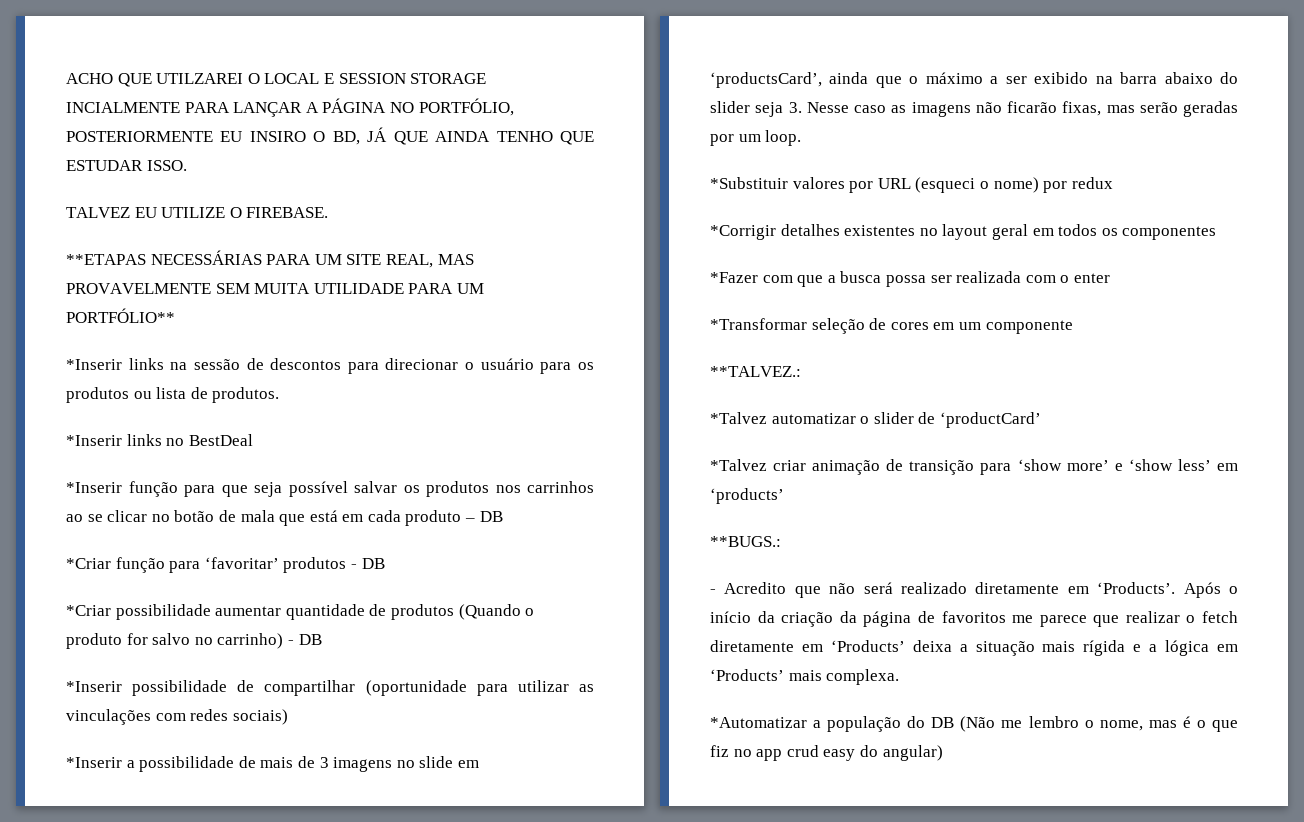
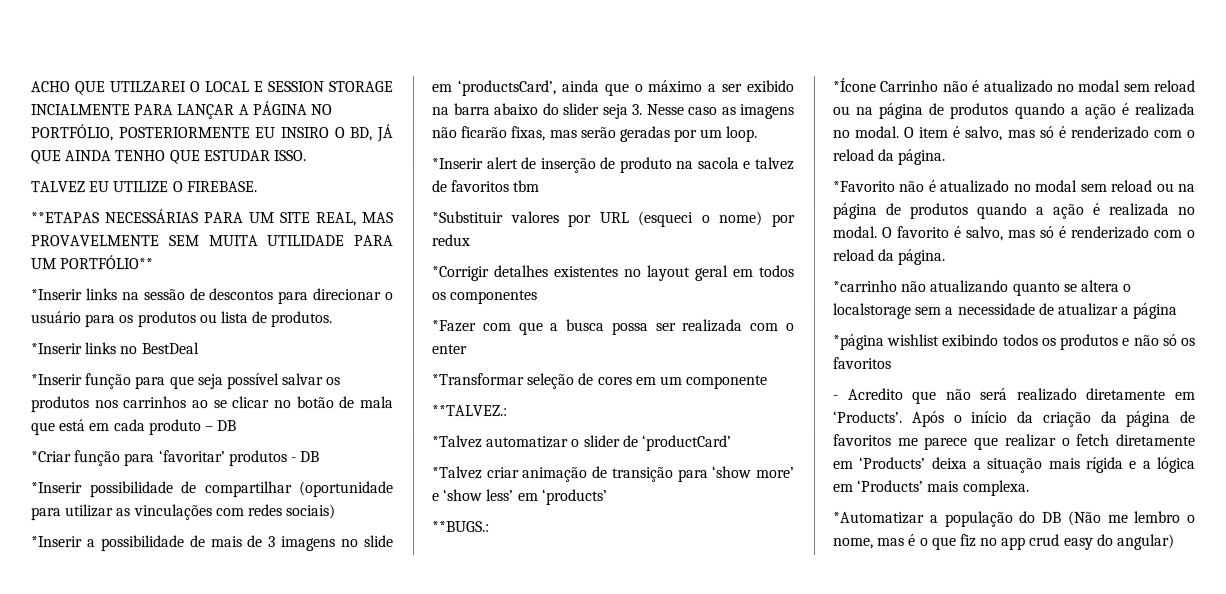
[66,604,535,620] [66,633,322,649] // *Criar possibilidade aumentar quantidade de produtos (Quando o produto for salvo no carrinho) - DB -> (321, 457) none
(802, 138) none -> [431,156,794,174] [431,180,540,193] // *Inserir alert de inserção de produto na sacola e talvez de favoritos tbm
(781, 541) none -> [832,77,1195,93] [832,102,1195,119] [832,125,1195,141] [832,148,946,165] [832,179,1195,193] [832,202,1195,219] [832,225,1195,241] [832,248,946,265] [832,279,1132,296] [833,302,1179,319] [833,333,1196,350] [833,356,892,369] // *Ícone Carrinho não é atualizado no modal sem reload ou na página de produtos quando a ação é realizada no modal. O item é salvo, mas só é renderizado com o reload da página. // *Favorito não é atualizado no modal sem reload ou na página de produtos quando a ação é realizada no modal. O favorito é salvo, mas só é renderizado com o reload da página. // *carrinho não atualizando quanto se altera o localstorage sem a necessidade de atualizar a página // *página wishlist exibindo todos os produtos e não só os favoritos

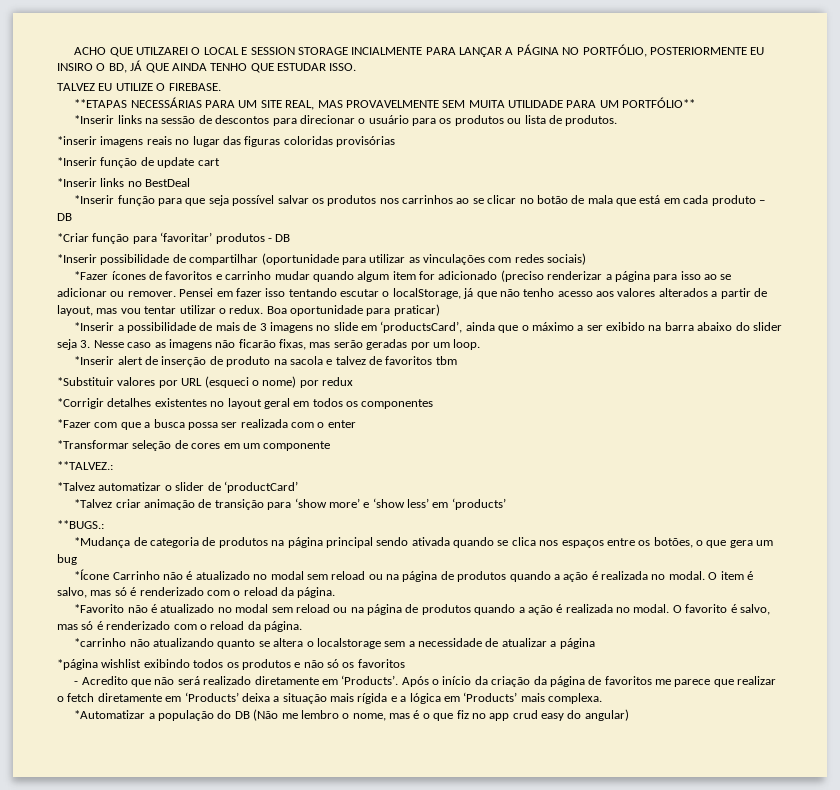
(334, 319) none -> [57,136,395,147] [57,157,220,168] // *inserir imagens reais no lugar das figuras coloridas provisórias // *Inserir função de update cart
(337, 512) none -> [74,270,732,282] [57,288,767,299] [57,304,440,316] // *Fazer ícones de favoritos e carrinho mudar quando algum item for adicionado (preciso renderizar a página para isso ao se adicionar ou remover. Pensei em fazer isso tentando escutar o localStorage, já que não tenho acesso aos valores alterados a partir de layout, mas vou tentar utilizar o redux. Boa oportunidade para praticar)
(490, 527) none -> [74,537,774,548] [57,554,77,565] // *Mudança de categoria de produtos na página principal sendo ativada quando se clica nos espaços entre os botões, o que gera um bug

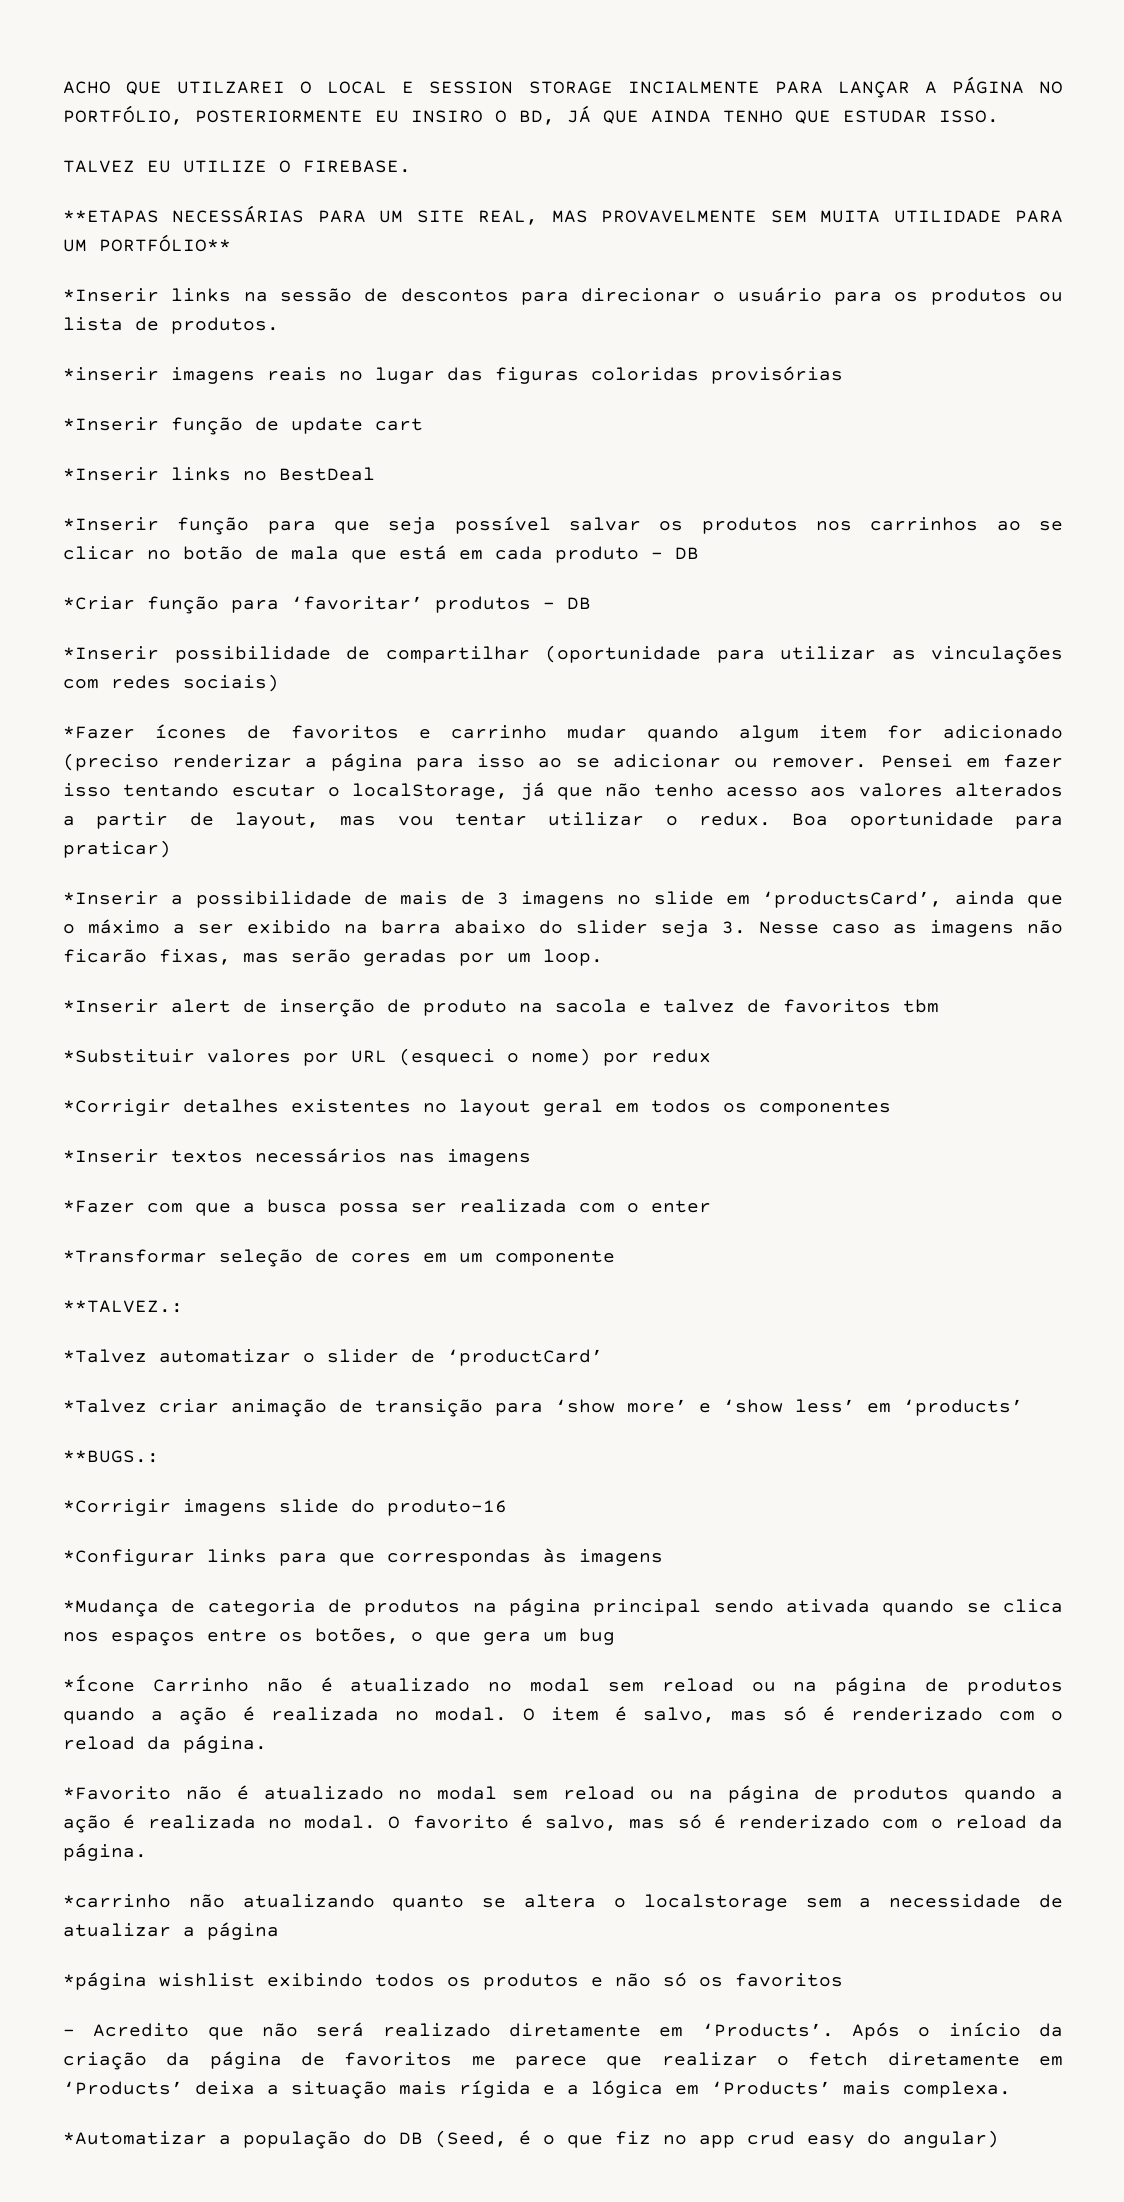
(434, 404) none -> [63,1148,531,1166] // *Inserir textos necessários nas imagens
(104, 524) none -> [63,1499,507,1516] [63,1548,663,1566] // *Corrigir imagens slide do produto-16 // *Configurar links para que correspondas às imagens
[253,709,411,721] (Não me lembro o nome, mas -> [435,2130,507,2148] (Seed,

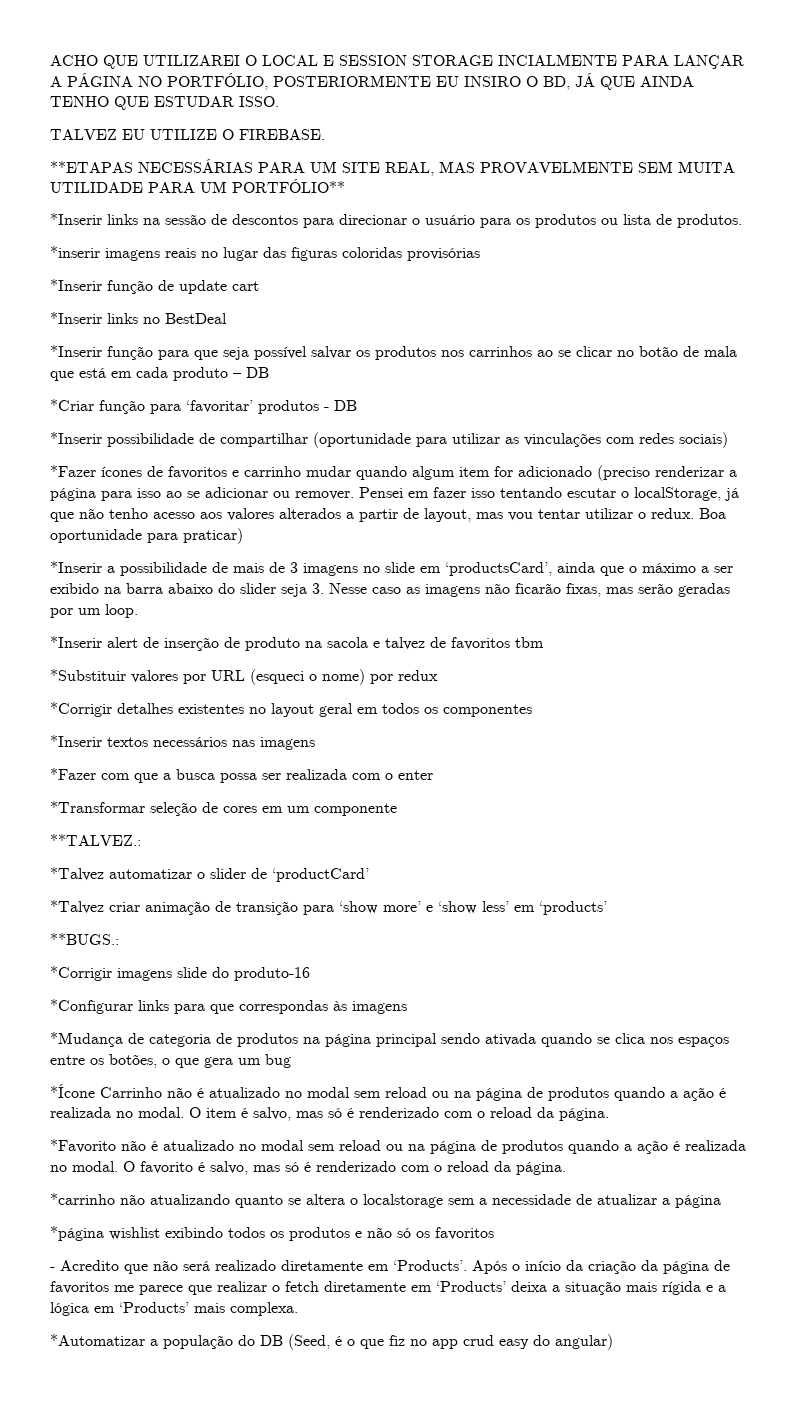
[177,81,286,94] UTILZAREI -> [143,55,240,66] UTILIZAREI

